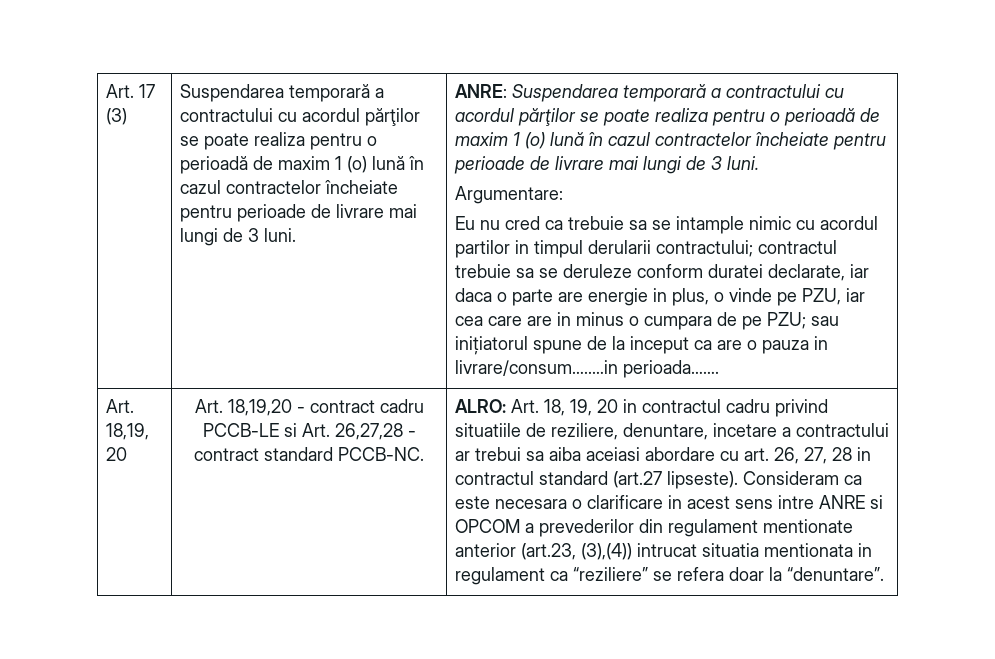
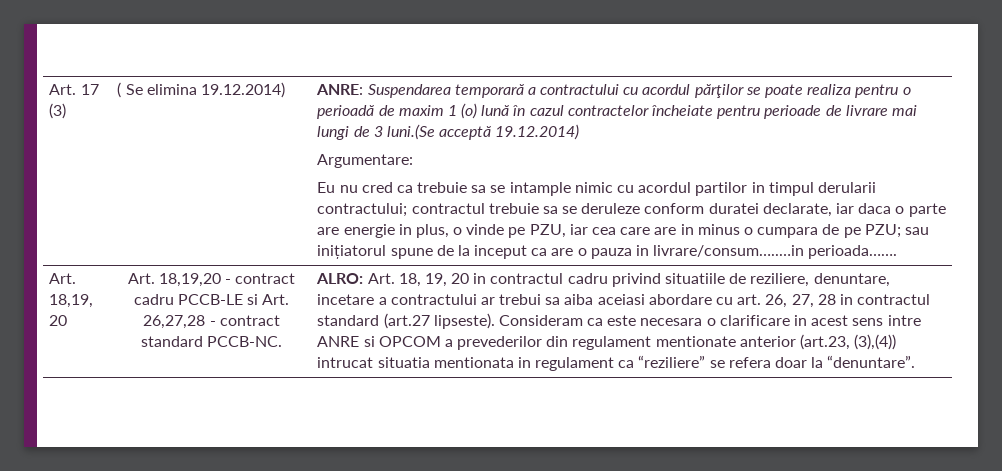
[179,84,384,102] [179,108,420,126] [179,132,377,150] [179,156,424,174] [179,180,398,194] [179,204,417,222] [179,228,296,246] Suspendarea temporară a contractului cu acordul părţilor se poate realiza pentru o perioadă de maxim 1 (o) lună în cazul contractelor încheiate pentru perioade de livrare mai lungi de 3 luni. -> [117,82,285,98] ( Se elimina 19.12.2014)
[726,156,759,170] luni. -> [386,124,580,140] luni.(Se acceptă 19.12.2014)

